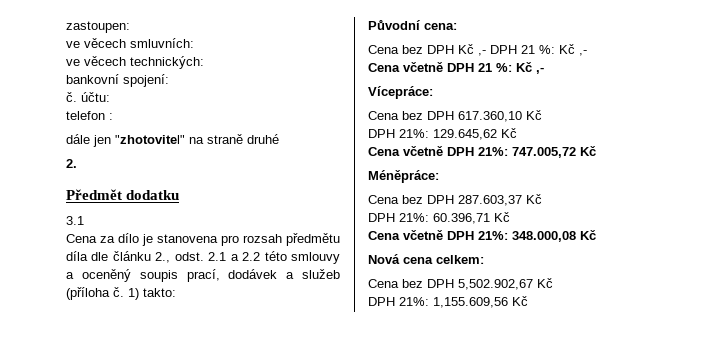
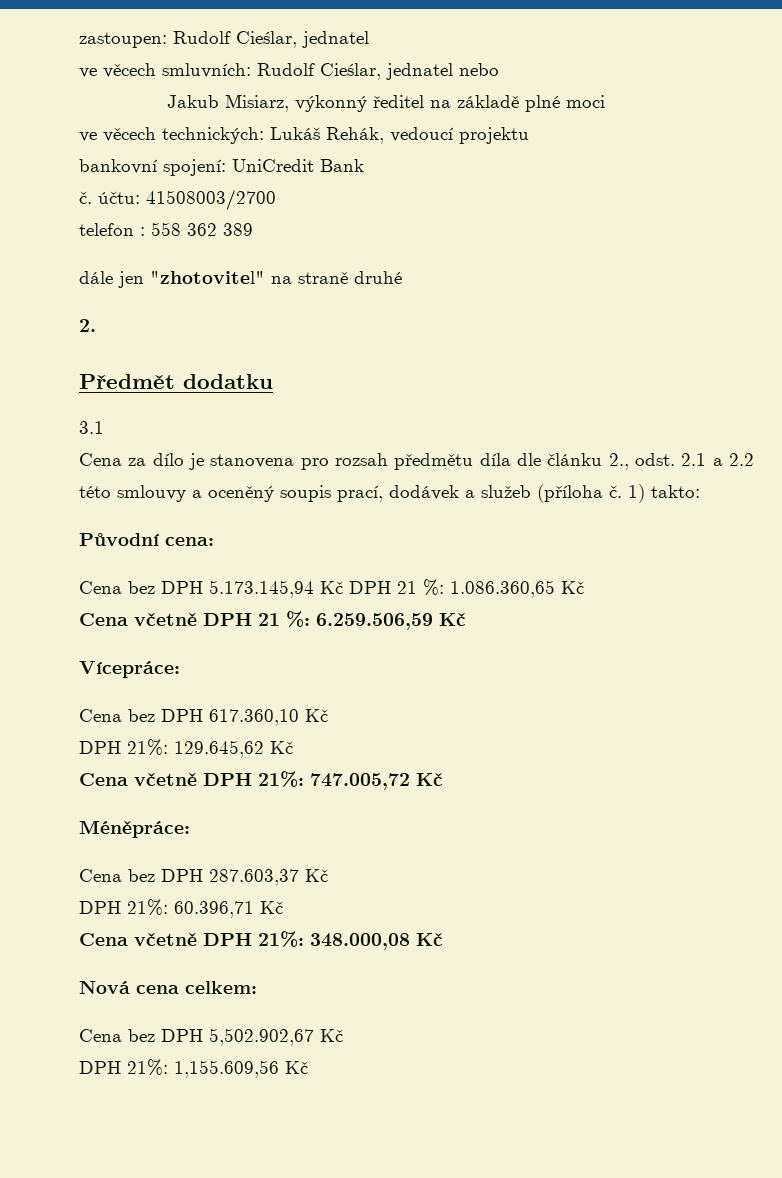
(130, 27) none -> [173,31,369,48] Rudolf Cieślar, jednatel
(194, 43) none -> [257,63,499,80] [166,94,605,112] Rudolf Cieślar, jednatel nebo // Jakub Misiarz, výkonný ředitel na základě plné moci
(204, 62) none -> [270,127,529,144] Lukáš Rehák, vedoucí projektu
(169, 80) none -> [232,159,364,172] UniCredit Bank
(110, 97) none -> [146,189,276,211] 41508003/2700
(113, 116) none -> [151,222,253,236] 558 362 389
[458,44,587,56] Kč ,- DPH 21 %: Kč ,- -> [209,579,584,598] 5.173.145,94 Kč DPH 21 %: 1.086.360,65 Kč
[516,62,544,74] Kč ,- -> [316,613,466,630] 6.259.506,59 Kč

